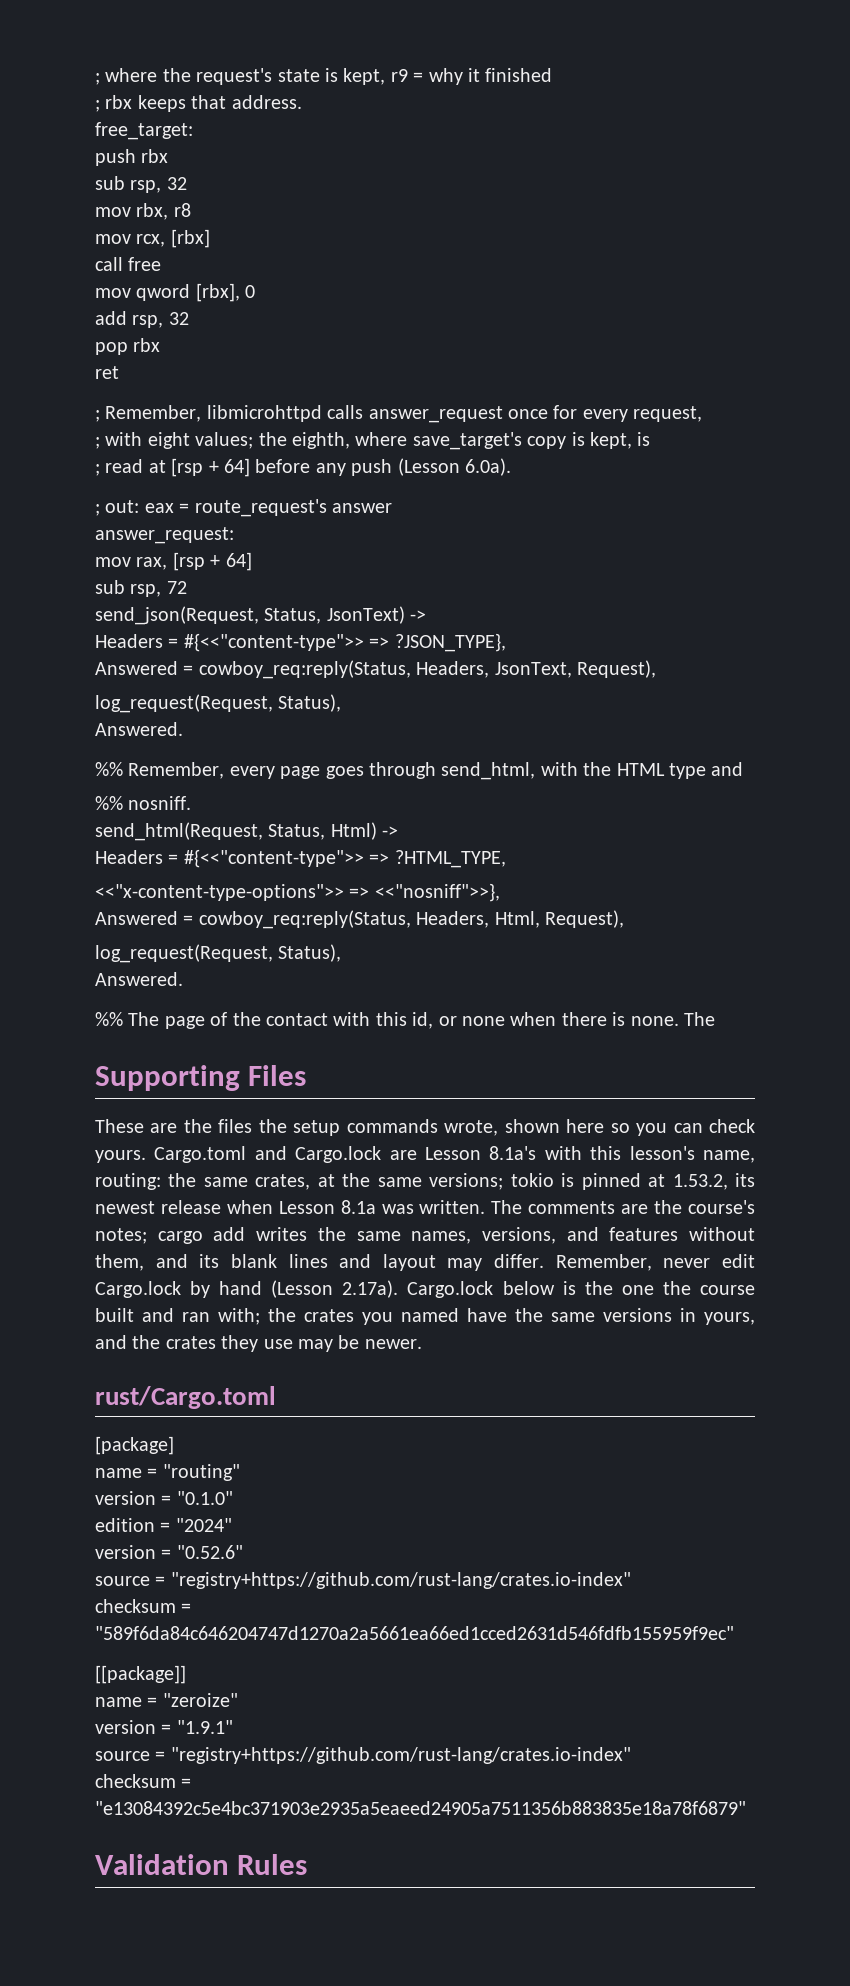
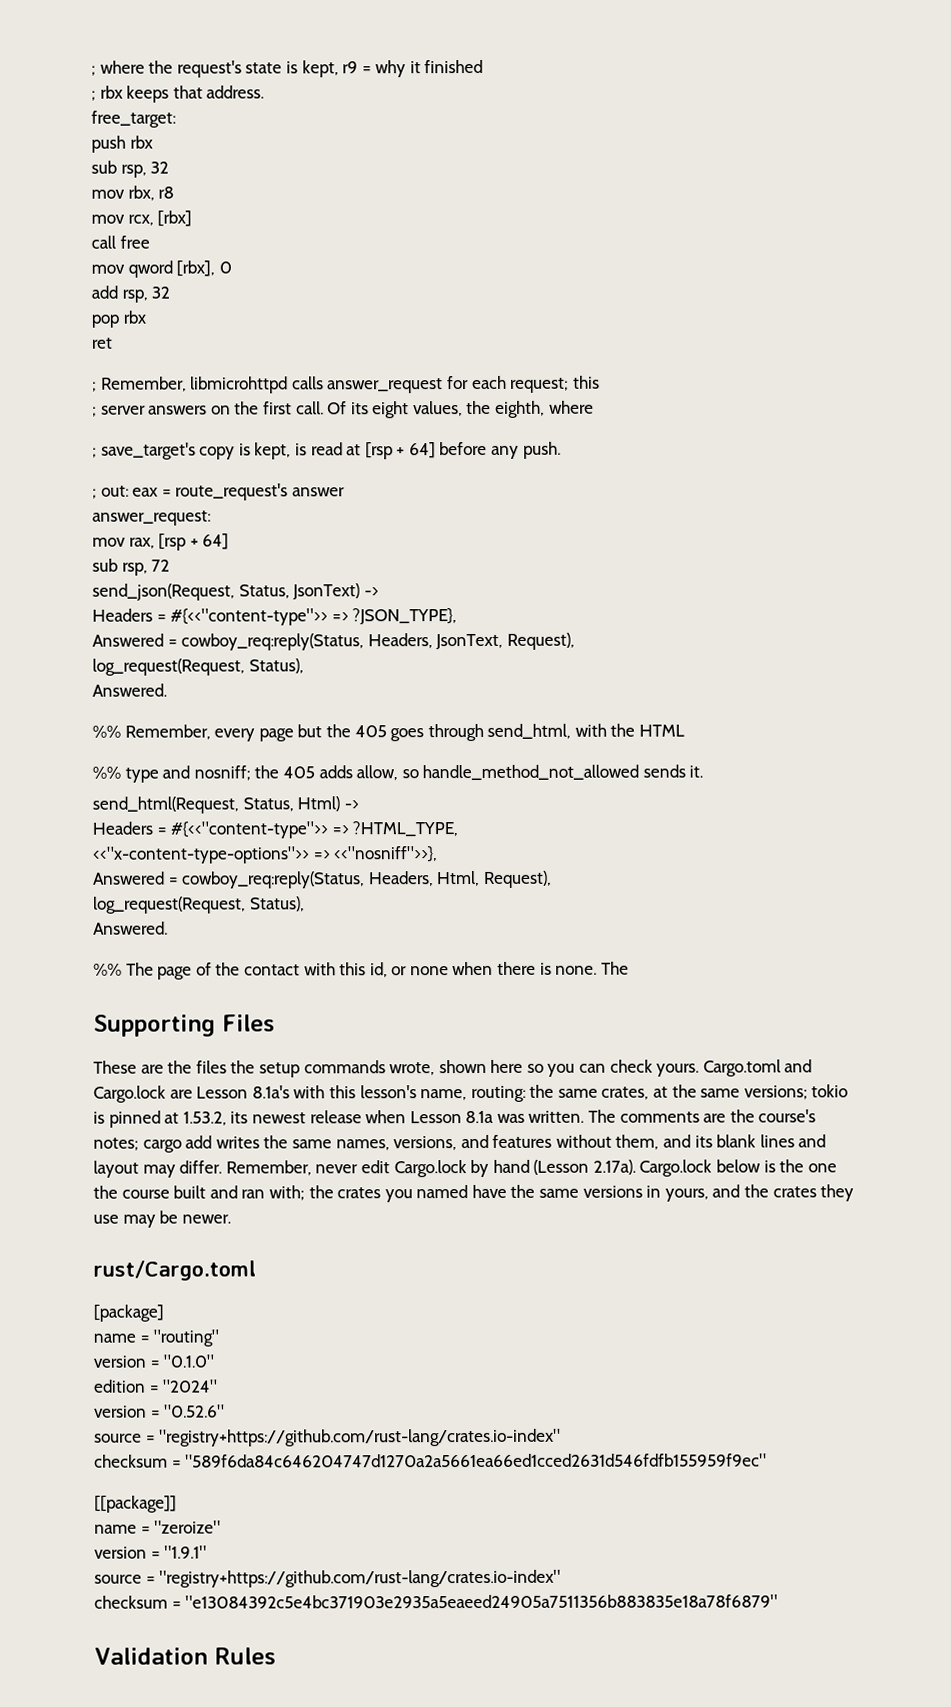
[508,405,703,422] [95,432,254,449] once for every request, // ; with eight values; -> [446,375,600,393] [92,401,463,419] for each request; this // ; server answers on the first call. Of its eight values,
(408, 439) none -> [92,447,97,458] // ;
[95,464,100,476] // ; -> (307, 449) none
[351,458,511,476] push (Lesson 6.0a). -> [522,441,561,459] push.
(321, 772) none -> [297,724,387,738] but the 405
(665, 769) none -> [92,766,121,779] // %%
[95,796,192,810] // %% nosniff. -> [193,764,704,781] nosniff; the 405 adds allow, so handle_method_not_allowed sends it.

